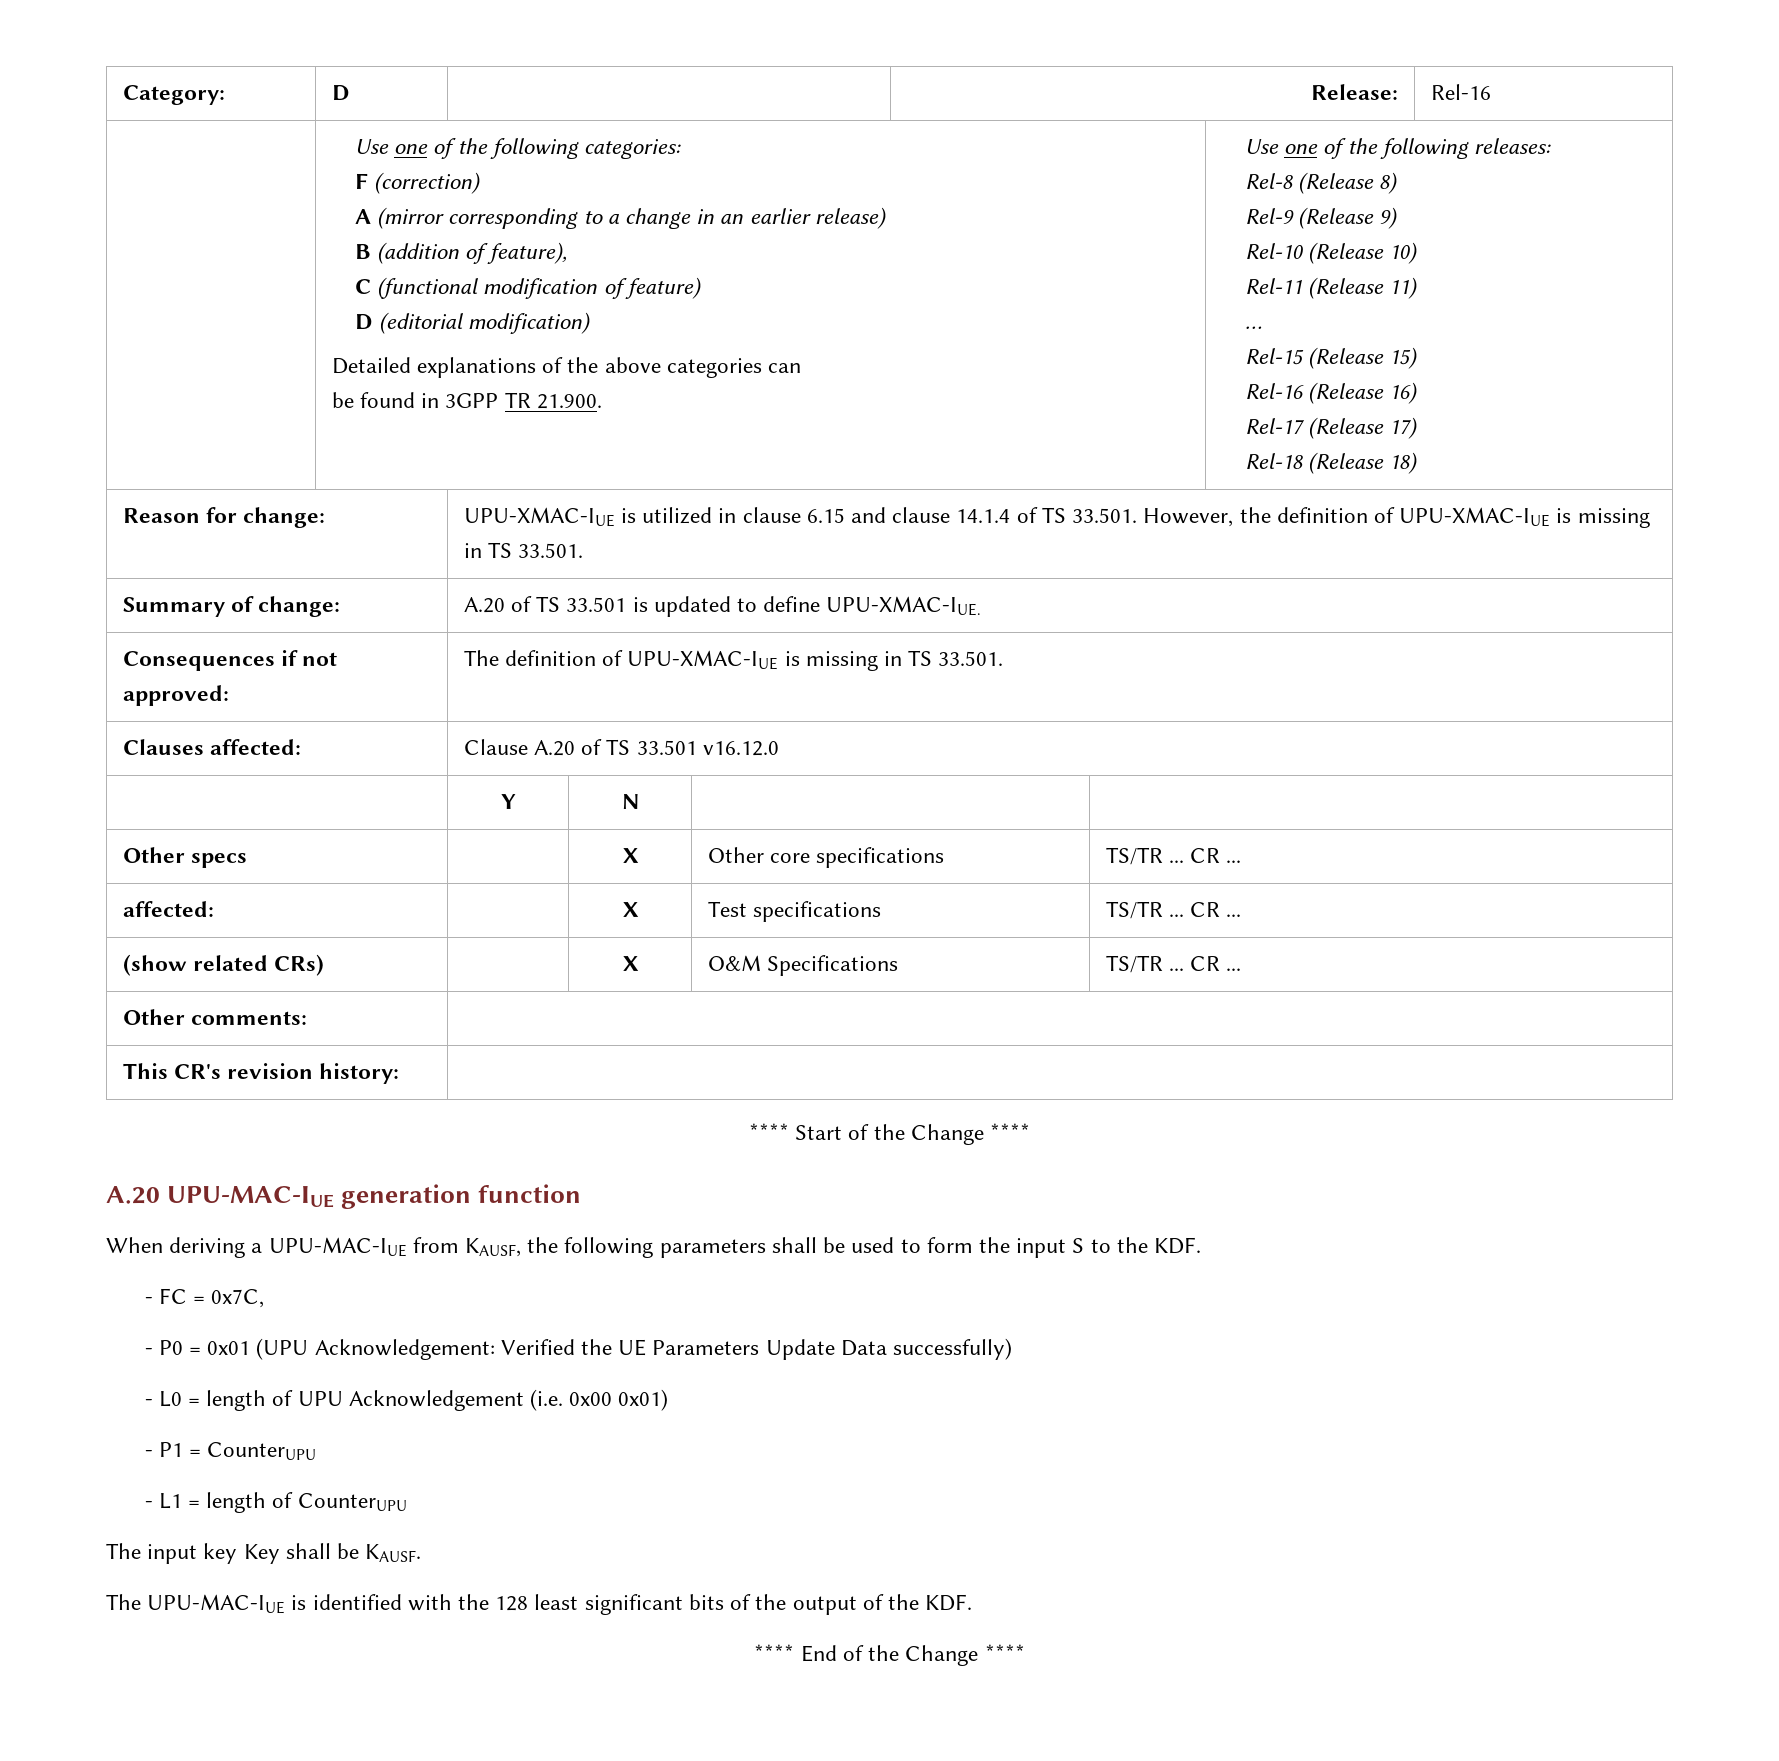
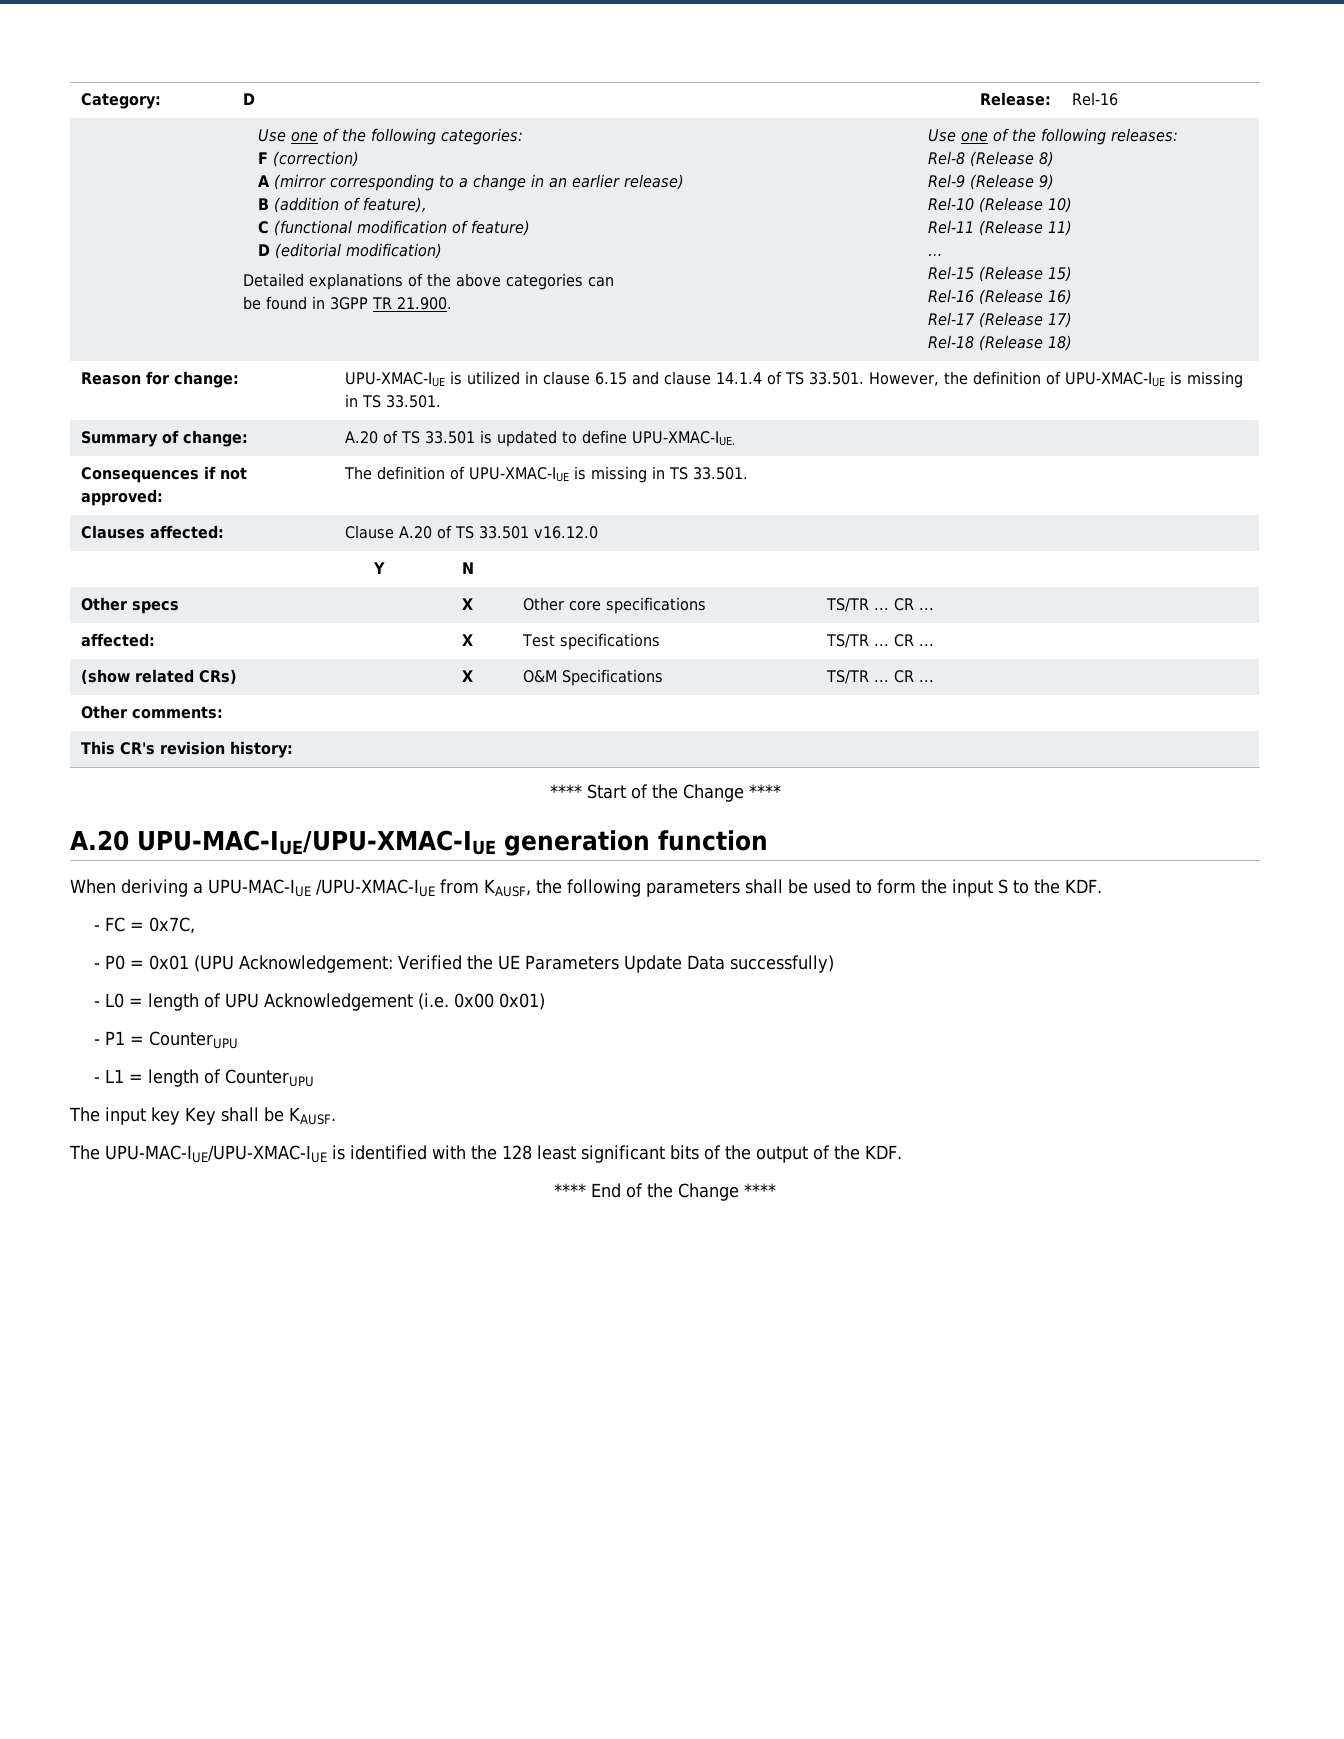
[167,1186,335,1208] UPU-MAC-IUE -> [137,830,496,855] UPU-MAC-IUE/UPU-XMAC-IUE
(407, 1247) none -> [316,879,435,897] /UPU-XMAC-IUE
[147,1594,286,1614] UPU-MAC-IUE -> [105,1145,327,1163] UPU-MAC-IUE/UPU-XMAC-IUE

